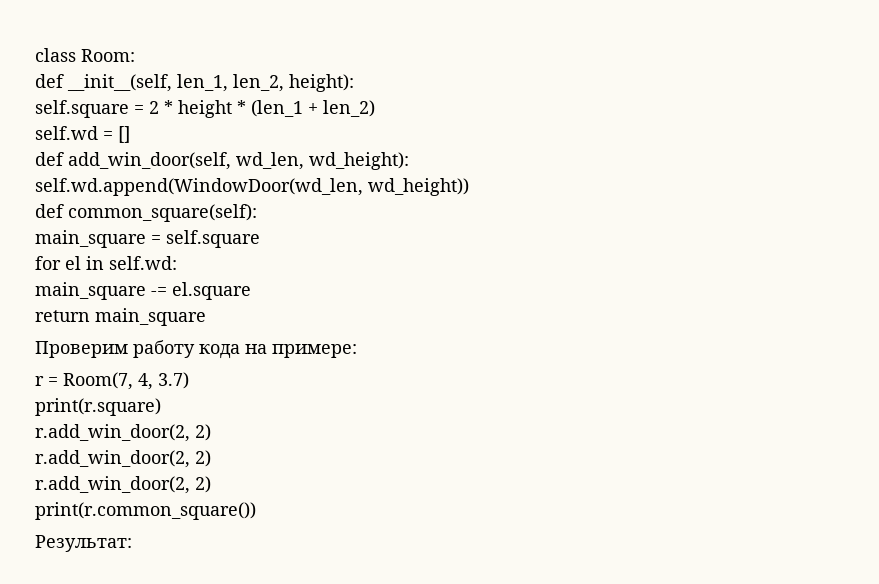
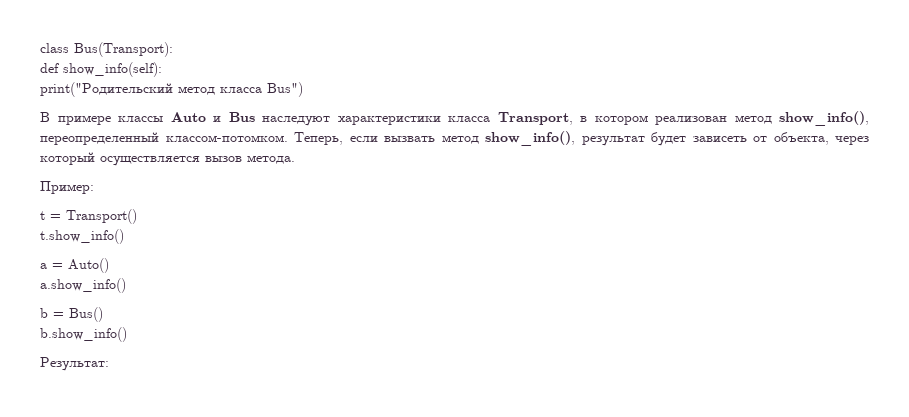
[81,49,135,62] [35,74,354,92] [35,100,375,118] [35,126,130,143] [35,152,409,170] [35,178,469,196] [35,204,257,222] [35,230,260,248] [35,256,177,270] [35,282,251,300] [35,308,206,326] [35,340,357,359] [35,372,189,390] [35,398,161,416] [35,424,211,442] [35,450,211,468] [35,476,211,494] [35,502,256,520] Room: // def __init__(self, len_1, len_2, height): // self.square = 2 * height * (len_1 + len_2) // self.wd = [] // def add_win_door(self, wd_len, wd_height): // self.wd.append(WindowDoor(wd_len, wd_height)) // def common_square(self): // main_square = self.square // for el in self.wd: // main_square -= el.square // return main_square // Проверим работу кода на примере: // r = Room(7, 4, 3.7) // print(r.square) // r.add_win_door(2, 2) // r.add_win_door(2, 2) // r.add_win_door(2, 2) // print(r.common_square()) -> [74,42,173,57] [40,62,162,77] [40,82,303,97] [40,111,869,126] [40,131,869,146] [40,152,295,166] [40,181,94,194] [40,209,137,224] [40,229,124,244] [40,258,109,273] [40,278,126,293] [40,307,103,322] [40,327,127,342] Bus(Transport): // def show_info(self): // print("Родительский метод класса Bus") // В примере классы Auto и Bus наследуют характеристики класса Transport, в котором реализован метод show_info(), переопределенный классом-потомком. Теперь, если вызвать метод show_info(), результат будет зависеть от объекта, через который осуществляется вызов метода. // Пример: // t = Transport() // t.show_info() // a = Auto() // a.show_info() // b = Bus() // b.show_info()

